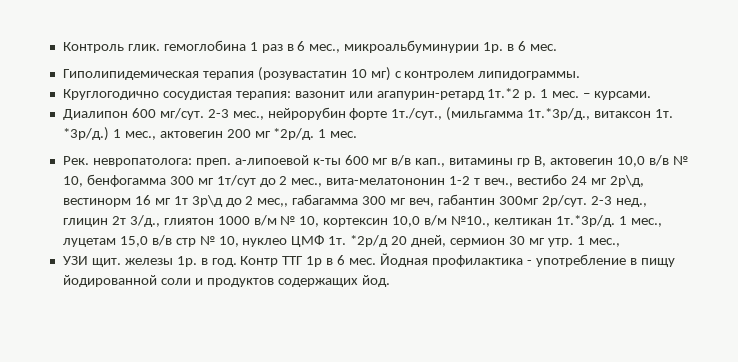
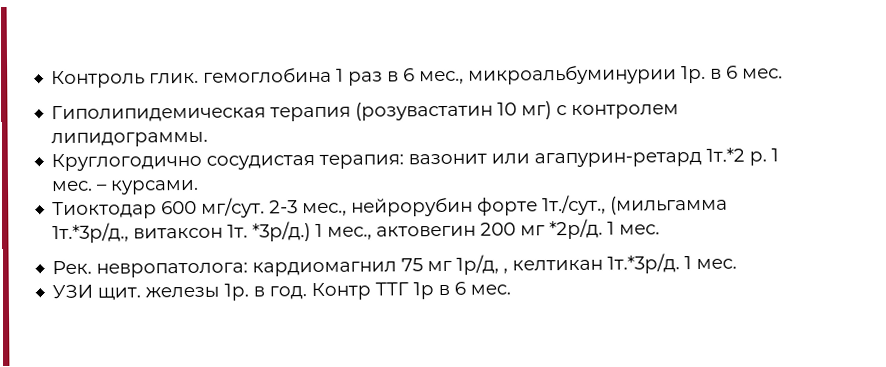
[62,109,128,120] Диалипон -> [52,201,158,220] Тиоктодар
[195,155,688,167] [62,174,644,187] [62,194,647,207] [62,215,662,227] [62,235,620,247] преп. а-липоевой к-ты 600 мг в/в кап., витамины гр В, актовегин 10,0 в/в № 10, бенфогамма 300 мг 1т/сут до 2 мес., вита-мелатононин 1-2 т веч., вестибо 24 мг 2р\д, вестинорм 16 мг 1т 3р\д до 2 мес,, габагамма 300 мг веч, габантин 300мг 2р/сут. 2-3 нед., глицин 2т 3/д., глиятон 1000 в/м № 10, кортексин 10,0 в/м №10., келтикан 1т.*3р/д. 1 мес., луцетам 15,0 в/в стр № 10, нуклео ЦМФ 1т. *2р/д 20 дней, сермион 30 мг утр. 1 мес., -> [252,253,738,277] кардиомагнил 75 мг 1р/д, , келтикан 1т.*3р/д. 1 мес.
[379,253,675,267] [62,275,390,287] Йодная профилактика - употребление в пищу йодированной соли и продуктов содержащих йод. -> (512, 289) none

